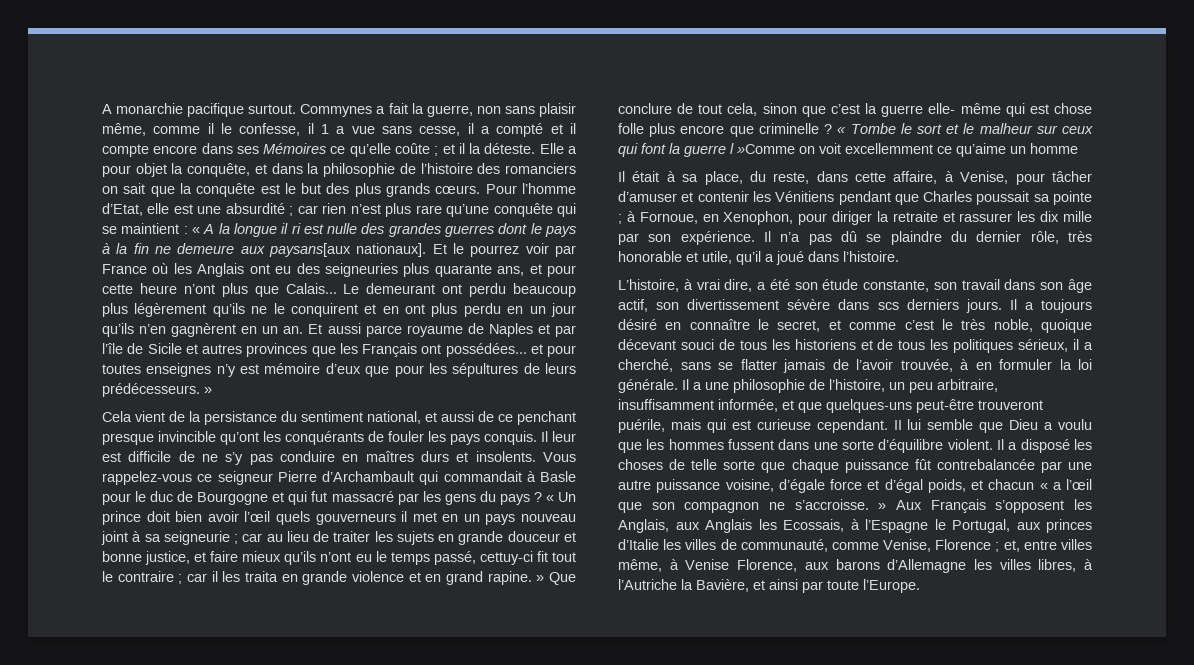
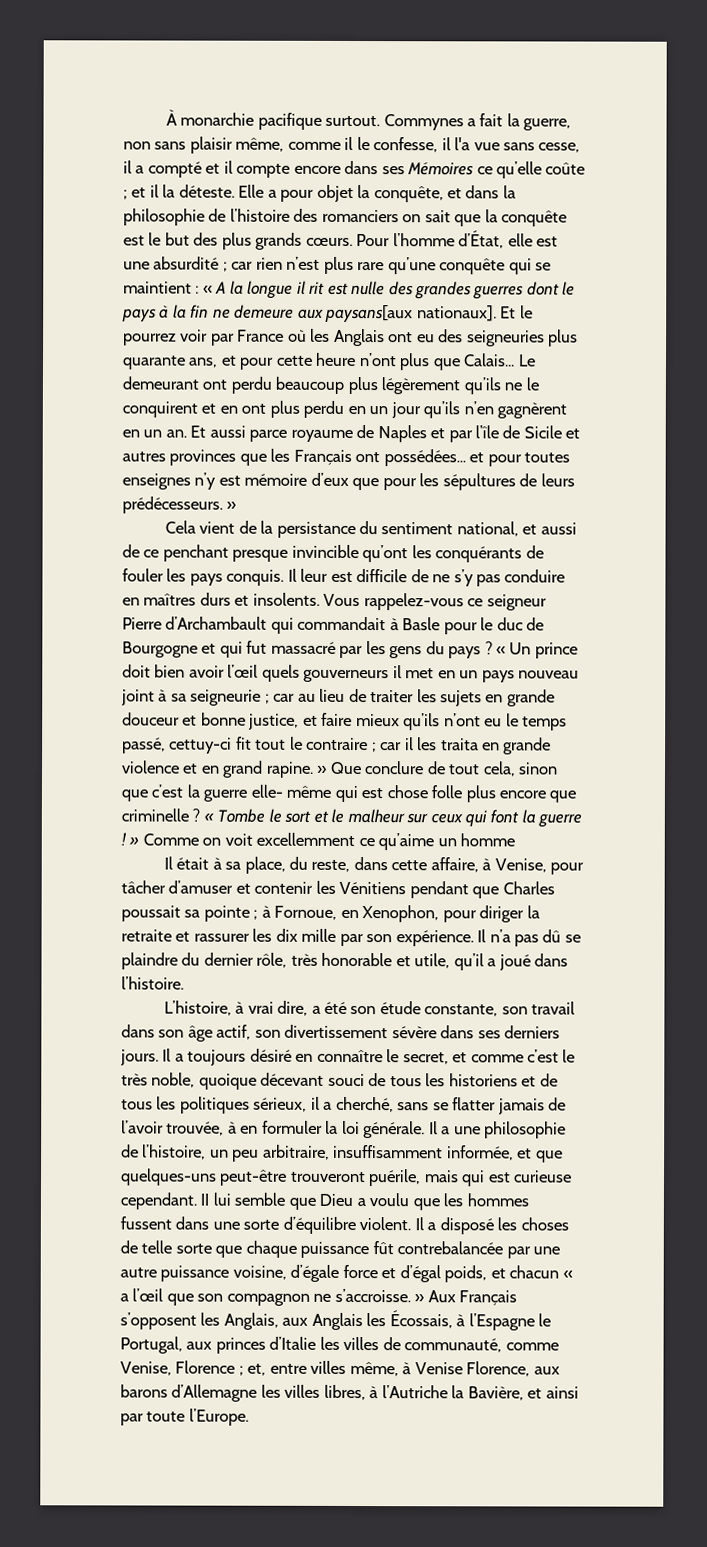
[102,104,112,114] A -> [165,109,178,126] À
[321,124,346,134] 1 a -> [454,137,471,151] l'a
[102,203,143,216] d’Etat, -> [458,230,505,249] d’État,
[291,223,301,234] ri -> [309,281,326,295] rit
[730,143,795,154] l »Comme -> [121,832,199,846] ! » Comme
[877,302,899,310] scs -> [477,1030,501,1039] ses
[783,519,844,532] Ecossais, -> [389,1310,453,1329] Écossais,

